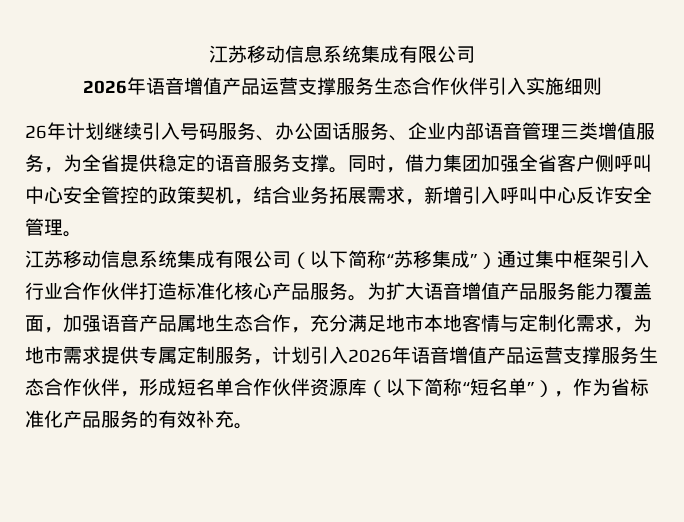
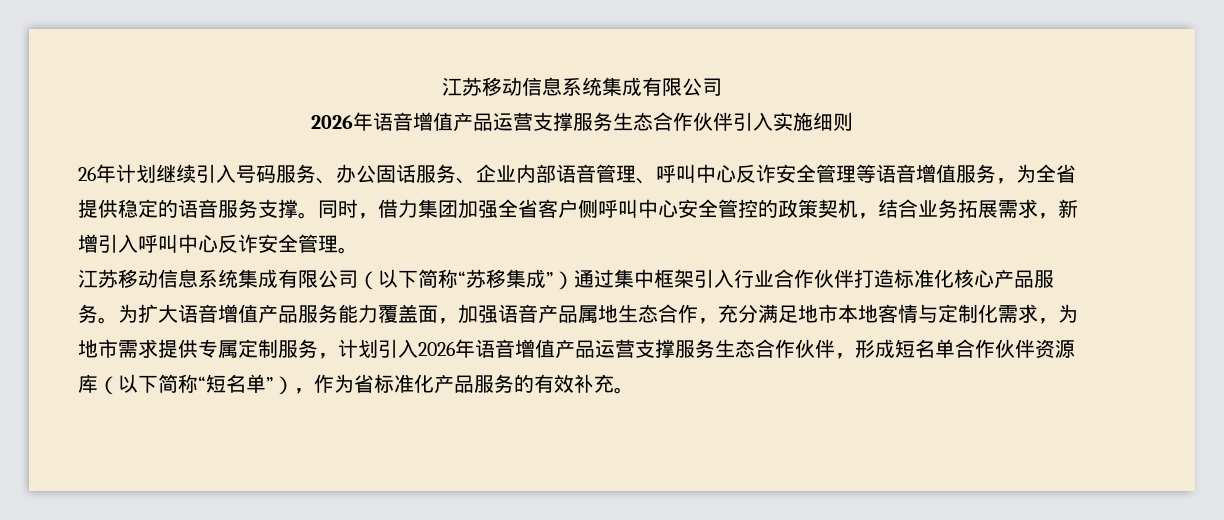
[560,122,598,140] 三类 -> [636,164,916,184] 、呼叫中心反诈安全管理等语音

